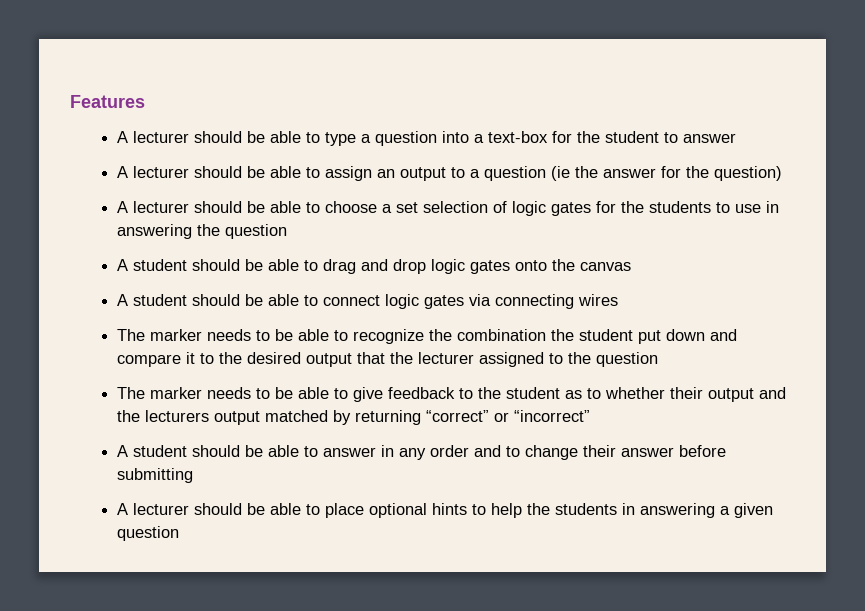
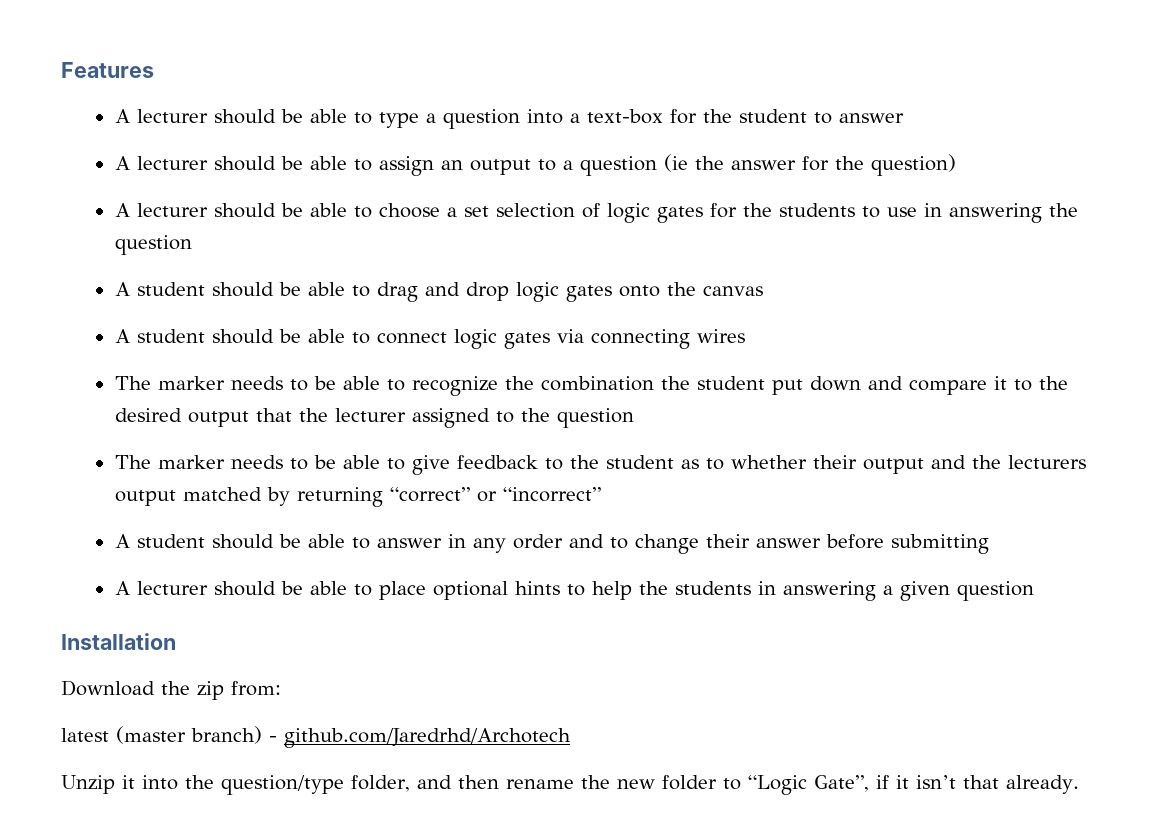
(180, 533) none -> [61,633,176,650] [61,680,281,700] [61,726,571,748] [61,775,1079,795] // Installation // Download the zip from: // latest (master branch) - github.com/Jaredrhd/Archotech // Unzip it into the question/type folder, and then rename the new folder to “Logic Gate”, if it isn’t that already.

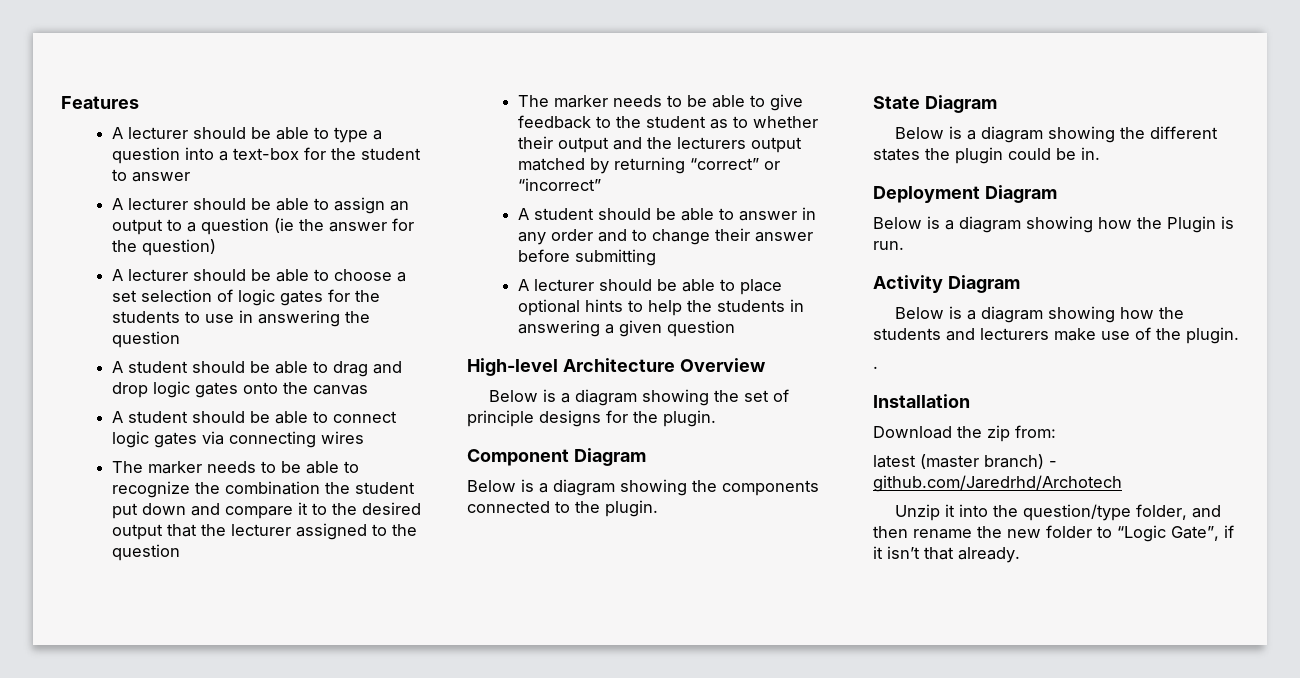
(1034, 591) none -> [467,358,766,376] [488,389,789,406] [467,410,716,427] [467,448,646,466] [467,479,819,496] [467,500,658,517] [873,95,997,113] [894,126,1218,143] [873,147,1100,164] [873,185,1057,203] [873,216,1234,233] [873,241,904,250] [873,275,1020,293] [894,306,1184,323] [873,327,1239,344] [873,366,878,369] // High-level Architecture Overview // Below is a diagram showing the set of principle designs for the plugin. // Component Diagram // Below is a diagram showing the components connected to the plugin. // State Diagram // Below is a diagram showing the different states the plugin could be in. // Deployment Diagram // Below is a diagram showing how the Plugin is run. // Activity Diagram // Below is a diagram showing how the students and lecturers make use of the plugin. // .

